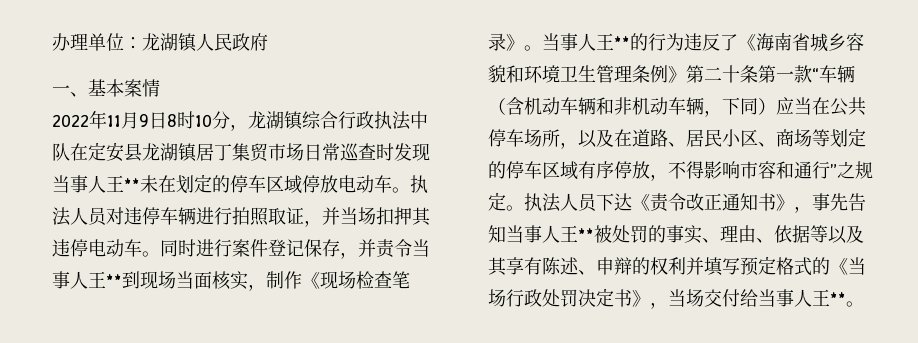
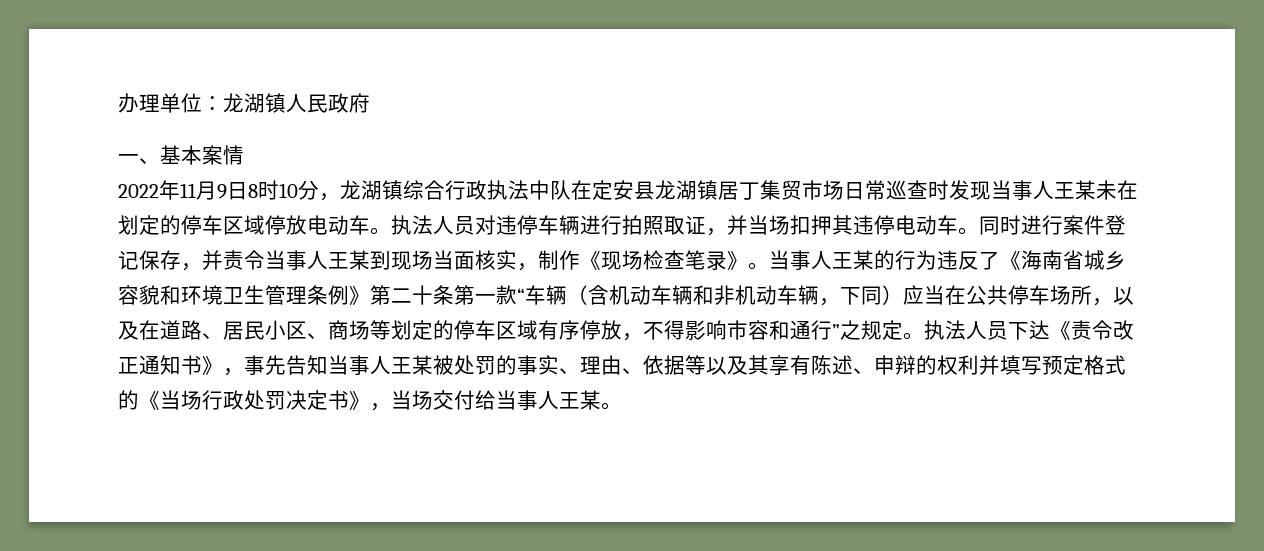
[124,178,140,191] ** -> [1075,180,1096,200] 某
[106,274,122,287] ** -> [349,250,370,270] 某
[614,36,630,49] ** -> [853,250,874,270] 某
[578,228,594,241] ** -> [412,355,433,375] 某
[830,292,846,305] ** -> [580,390,601,410] 某

